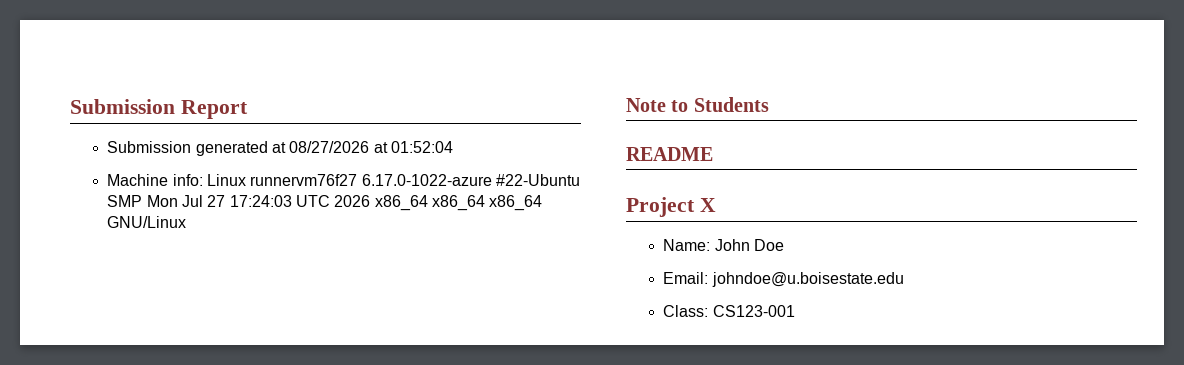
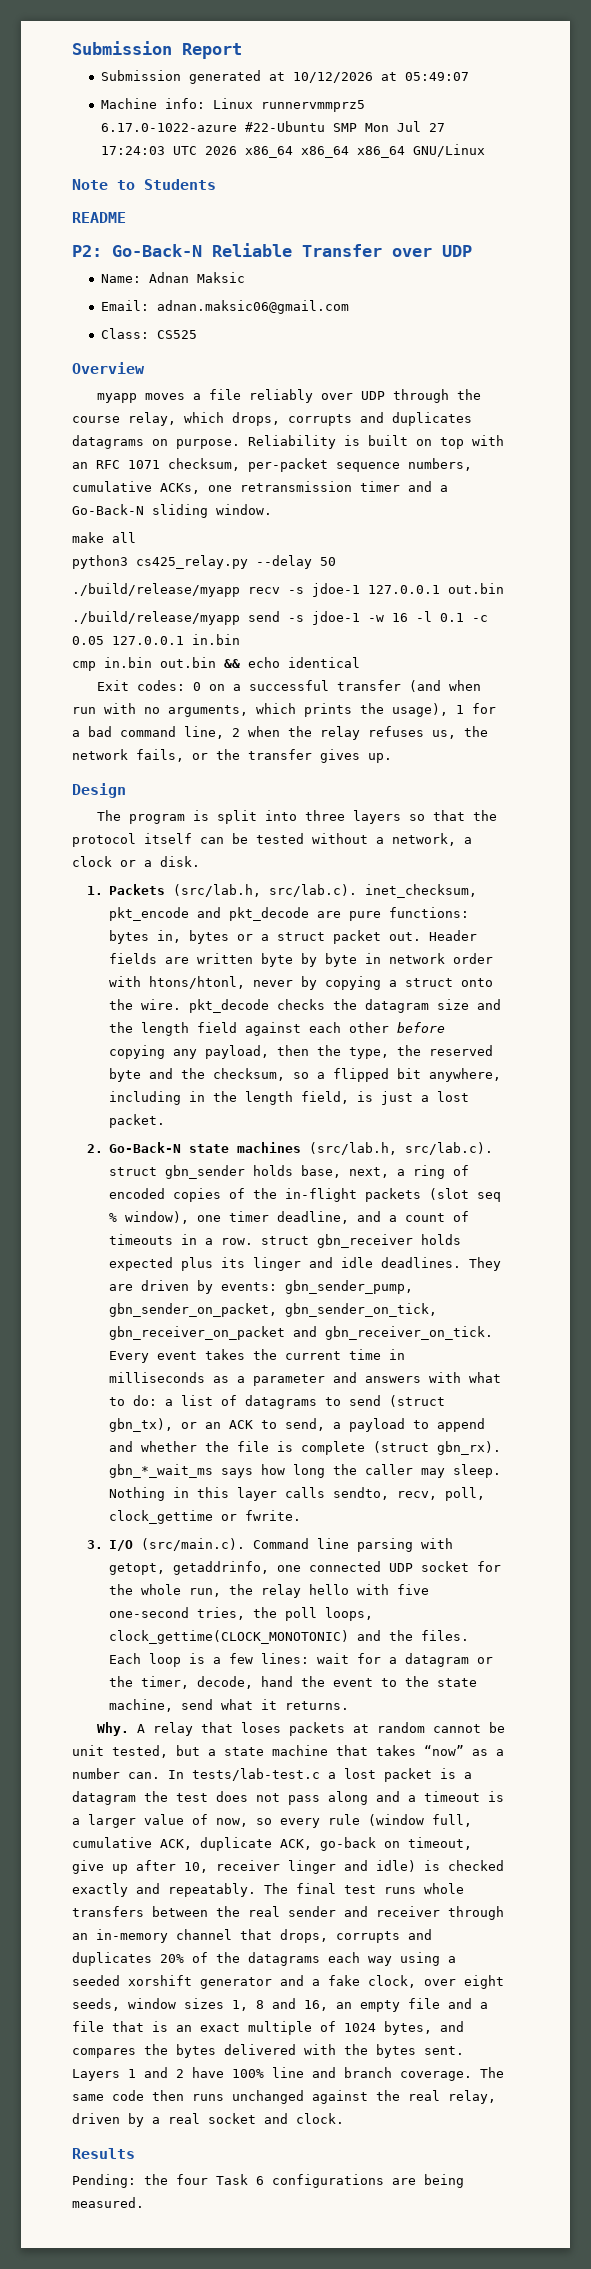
[289,141,454,153] 08/27/2026 at 01:52:04 -> [293,72,470,83] 10/12/2026 at 05:49:07
[250,174,358,186] runnervm76f27 -> [261,100,366,112] runnervmmprz5
[626,197,716,217] Project X -> [72,243,472,257] P2: Go-Back-N Reliable Transfer over UDP
[714,239,785,251] John Doe -> [149,272,246,283] Adnan Maksic
[711,272,904,287] johndoe@u.boisestate.edu -> [157,300,350,314] adnan.maksic06@gmail.com
[712,305,795,317] CS123-001 -> [157,330,198,339] [72,362,145,374] [97,389,482,403] [72,412,472,426] [72,435,504,449] [72,458,472,472] [72,481,448,494] [72,504,272,518] [72,532,136,543] [72,555,336,569] [72,583,504,597] [72,611,488,625] [72,634,240,645] [72,657,360,671] [97,680,482,692] [72,703,496,717] [72,726,488,740] [72,749,392,763] [72,783,126,798] [97,810,498,824] [72,833,472,847] [72,856,200,867] [86,884,478,898] [109,907,470,921] [109,930,478,944] [109,953,494,967] [109,976,494,990] [109,999,502,1013] [109,1022,446,1036] [109,1045,494,1059] [109,1068,502,1082] [109,1091,470,1105] [109,1114,166,1128] [86,1142,494,1155] [109,1165,470,1179] [109,1188,502,1202] [109,1211,470,1224] [109,1234,462,1248] [109,1257,502,1271] [109,1280,414,1294] [109,1303,438,1317] [109,1326,494,1340] [109,1349,406,1363] [109,1372,502,1386] [109,1395,446,1409] [109,1418,486,1432] [109,1441,502,1455] [109,1464,502,1478] [109,1487,486,1501] [109,1510,302,1524] [86,1538,454,1552] [109,1561,502,1575] [109,1584,430,1598] [109,1607,374,1621] [109,1630,470,1644] [109,1653,494,1667] [109,1676,478,1689] [109,1699,350,1712] [97,1722,506,1736] [72,1745,504,1758] [72,1768,472,1782] [72,1791,504,1805] [72,1814,472,1828] [72,1837,472,1851] [72,1860,504,1874] [72,1883,464,1897] [72,1906,504,1920] [72,1929,432,1943] [72,1952,456,1966] [72,1975,504,1989] [72,1998,488,2012] [72,2021,464,2035] [72,2044,464,2058] [72,2067,504,2081] [72,2090,496,2104] [72,2113,344,2127] [72,2148,135,2159] [72,2174,464,2188] [72,2197,144,2208] CS525 // Overview // myapp moves a file reliably over UDP through the course relay, which drops, corrupts and duplicates datagrams on purpose. Reliability is built on top with an RFC 1071 checksum, per-packet sequence numbers, cumulative ACKs, one retransmission timer and a Go-Back-N sliding window. // make all // python3 cs425_relay.py --delay 50 // ./build/release/myapp recv -s jdoe-1 127.0.0.1 out.bin // ./build/release/myapp send -s jdoe-1 -w 16 -l 0.1 -c 0.05 127.0.0.1 in.bin // cmp in.bin out.bin && echo identical // Exit codes: 0 on a successful transfer (and when run with no arguments, which prints the usage), 1 for a bad command line, 2 when the relay refuses us, the network fails, or the transfer gives up. // Design // The program is split into three layers so that the protocol itself can be tested without a network, a clock or a disk. // 1. Packets (src/lab.h, src/lab.c). inet_checksum, pkt_encode and pkt_decode are pure functions: bytes in, bytes or a struct packet out. Header fields are written byte by byte in network order with htons/htonl, never by copying a struct onto the wire. pkt_decode checks the datagram size and the length field against each other before copying any payload, then the type, the reserved byte and the checksum, so a flipped bit anywhere, including in the length field, is just a lost packet. // 2. Go-Back-N state machines (src/lab.h, src/lab.c). struct gbn_sender holds base, next, a ring of encoded copies of the in-flight packets (slot seq % window), one timer deadline, and a count of timeouts in a row. struct gbn_receiver holds expected plus its linger and idle deadlines. They are driven by events: gbn_sender_pump, gbn_sender_on_packet, gbn_sender_on_tick, gbn_receiver_on_packet and gbn_receiver_on_tick. Every event takes the current time in milliseconds as a parameter and answers with what to do: a list of datagrams to send (struct gbn_tx), or an ACK to send, a payload to append and whether the file is complete (struct gbn_rx). gbn_*_wait_ms says how long the caller may sleep. Nothing in this layer calls sendto, recv, poll, clock_gettime or fwrite. // 3. I/O (src/main.c). Command line parsing with getopt, getaddrinfo, one connected UDP socket for the whole run, the relay hello with five one-second tries, the poll loops, clock_gettime(CLOCK_MONOTONIC) and the files. Each loop is a few lines: wait for a datagram or the timer, decode, hand the event to the state machine, send what it returns. // Why. A relay that loses packets at random cannot be unit tested, but a state machine that takes “now” as a number can. In tests/lab-test.c a lost packet is a datagram the test does not pass along and a timeout is a larger value of now, so every rule (window full, cumulative ACK, duplicate ACK, go-back on timeout, give up after 10, receiver linger and idle) is checked exactly and repeatably. The final test runs whole transfers between the real sender and receiver through an in-memory channel that drops, corrupts and duplicates 20% of the datagrams each way using a seeded xorshift generator and a fake clock, over eight seeds, window sizes 1, 8 and 16, an empty file and a file that is an exact multiple of 1024 bytes, and compares the bytes delivered with the bytes sent. Layers 1 and 2 have 100% line and branch coverage. The same code then runs unchanged against the real relay, driven by a real socket and clock. // Results // Pending: the four Task 6 configurations are being measured.

